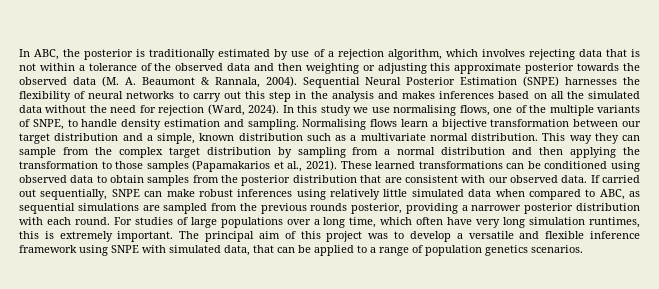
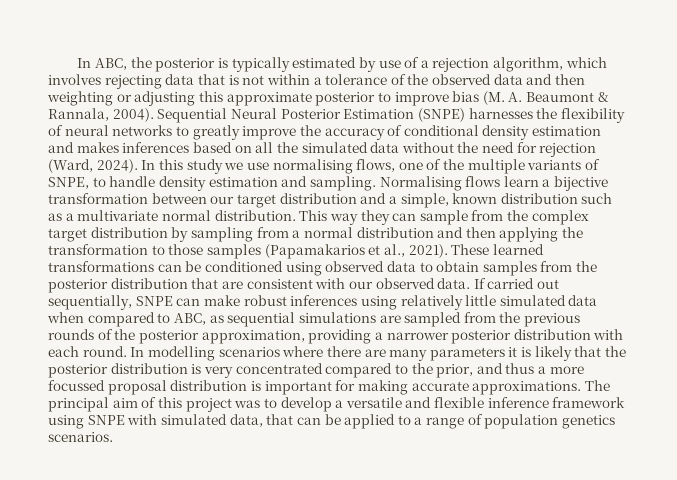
[149,49,216,60] traditionally -> [231,57,290,72] typically
[577,63,640,71] [19,77,96,85] towards the observed data -> [377,91,480,106] to improve bias
[192,91,374,102] carry out this step in the analysis -> [192,125,602,140] greatly improve the accuracy of conditional density estimation
[351,203,403,214] posterior, -> [97,329,305,344] of the posterior approximation,
[113,217,641,228] [19,231,174,242] For studies of large populations over a long time, which often have very long simulation runtimes, this is extremely important. -> [130,346,627,361] [48,363,584,378] [48,380,582,395] In modelling scenarios where there are many parameters it is likely that the posterior distribution is very concentrated compared to the prior, and thus a more focussed proposal distribution is important for making accurate approximations.

